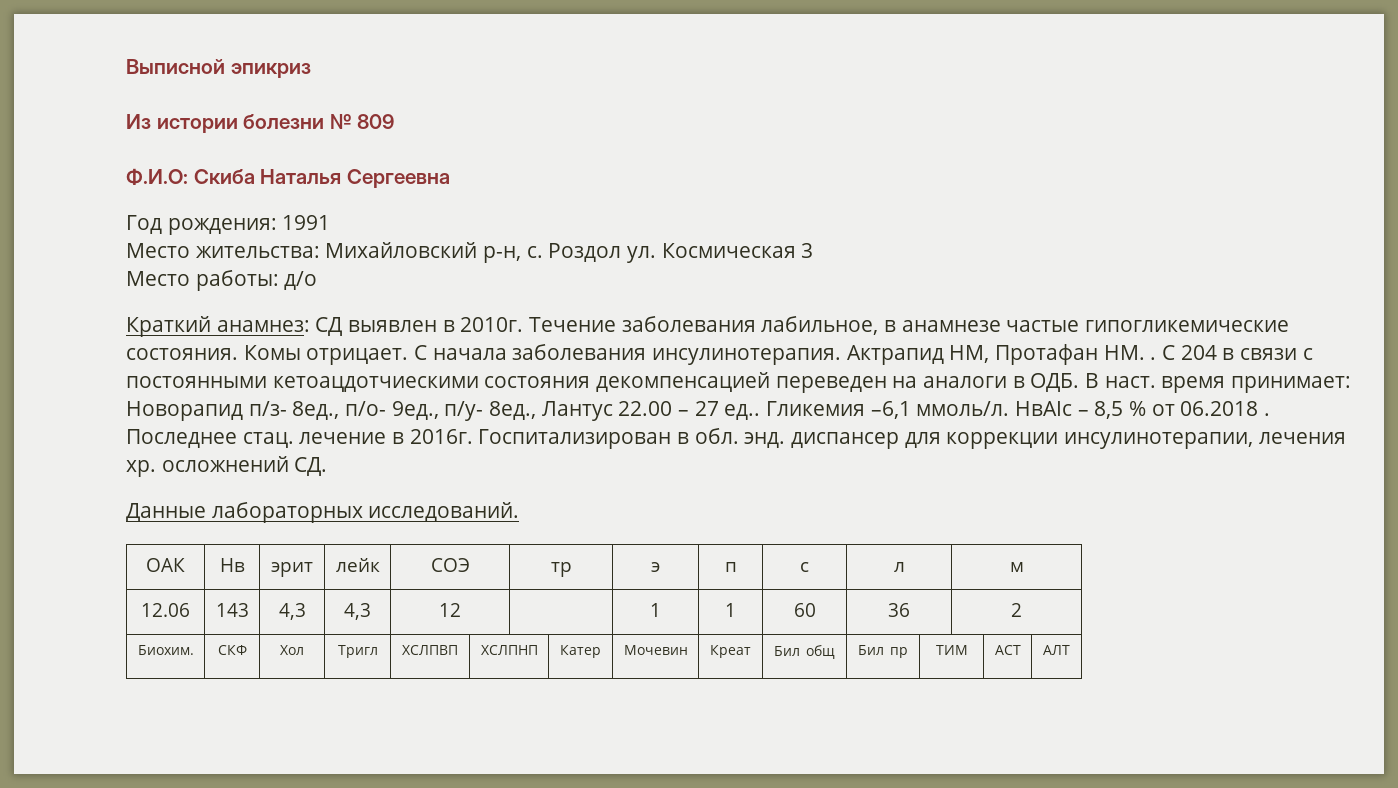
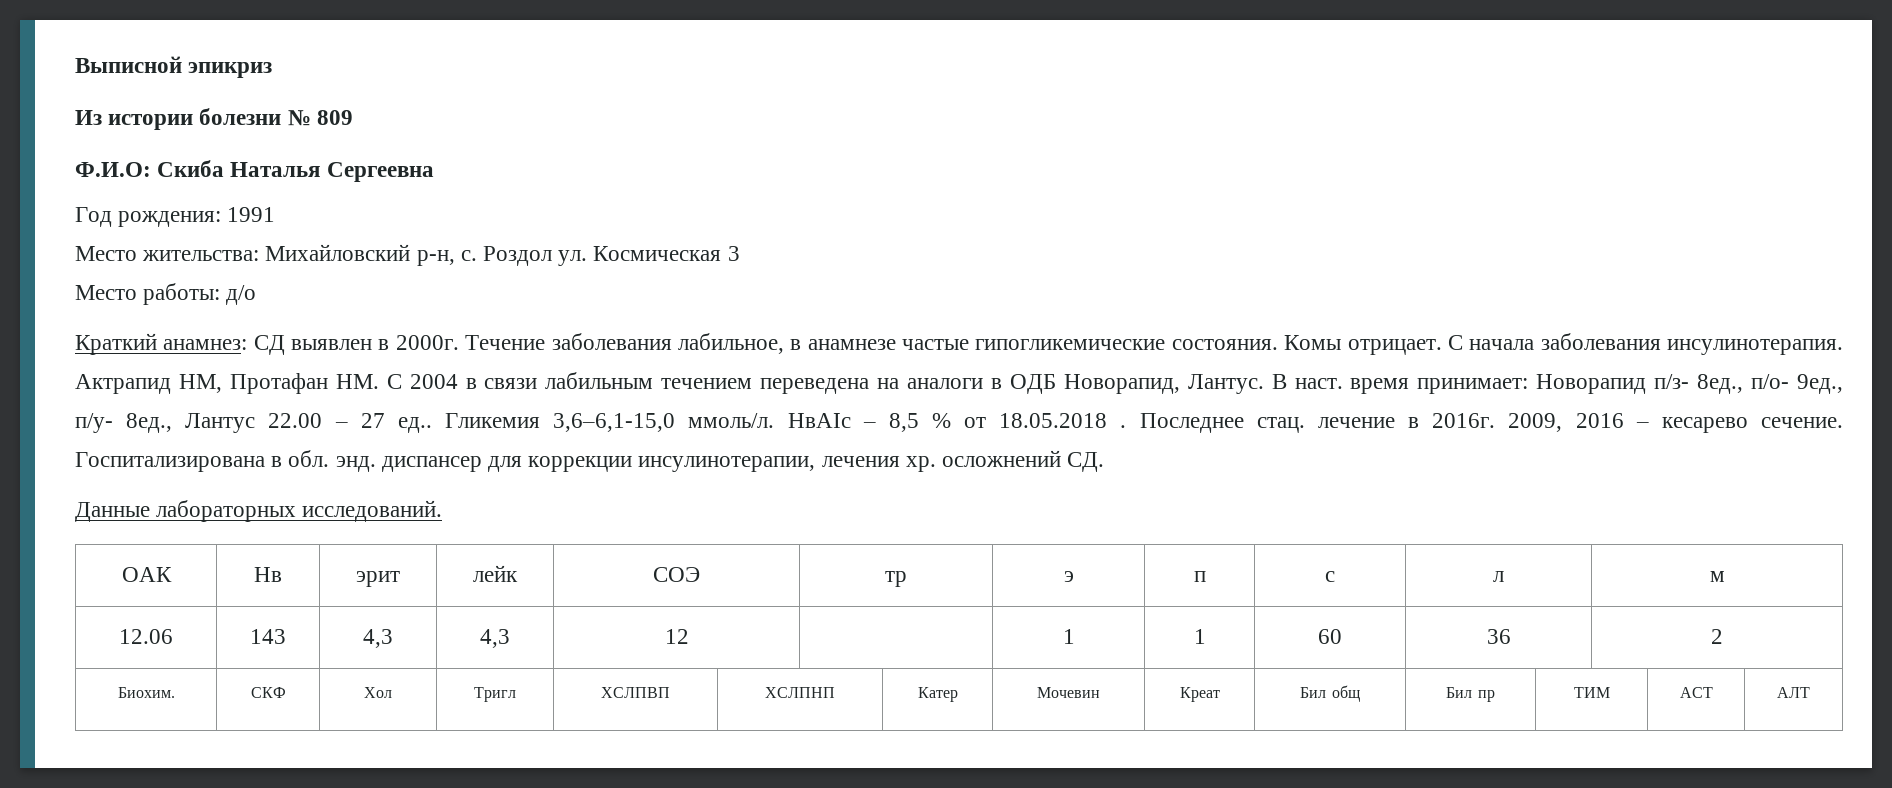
[460,317,524,332] 2010г. -> [395,335,459,350] 2000г.
[1150,345,1313,360] [126,372,1080,393] . С 204 в связи с постоянными кетоацдотчиескими состояния декомпенсацией переведен на аналоги в ОДБ. -> [386,372,1264,394] С 2004 в связи лабильным течением переведена на аналоги в ОДБ Новорапид, Лантус.
[870,401,911,419] –6,1 -> [553,413,676,432] 3,6–6,1-15,0
[1180,401,1259,416] 06.2018 -> [999,413,1108,428] 18.05.2018
[478,429,672,449] Госпитализирован -> [1508,413,1844,433] [75,452,265,472] 2009, 2016 – кесарево сечение. Госпитализирована

